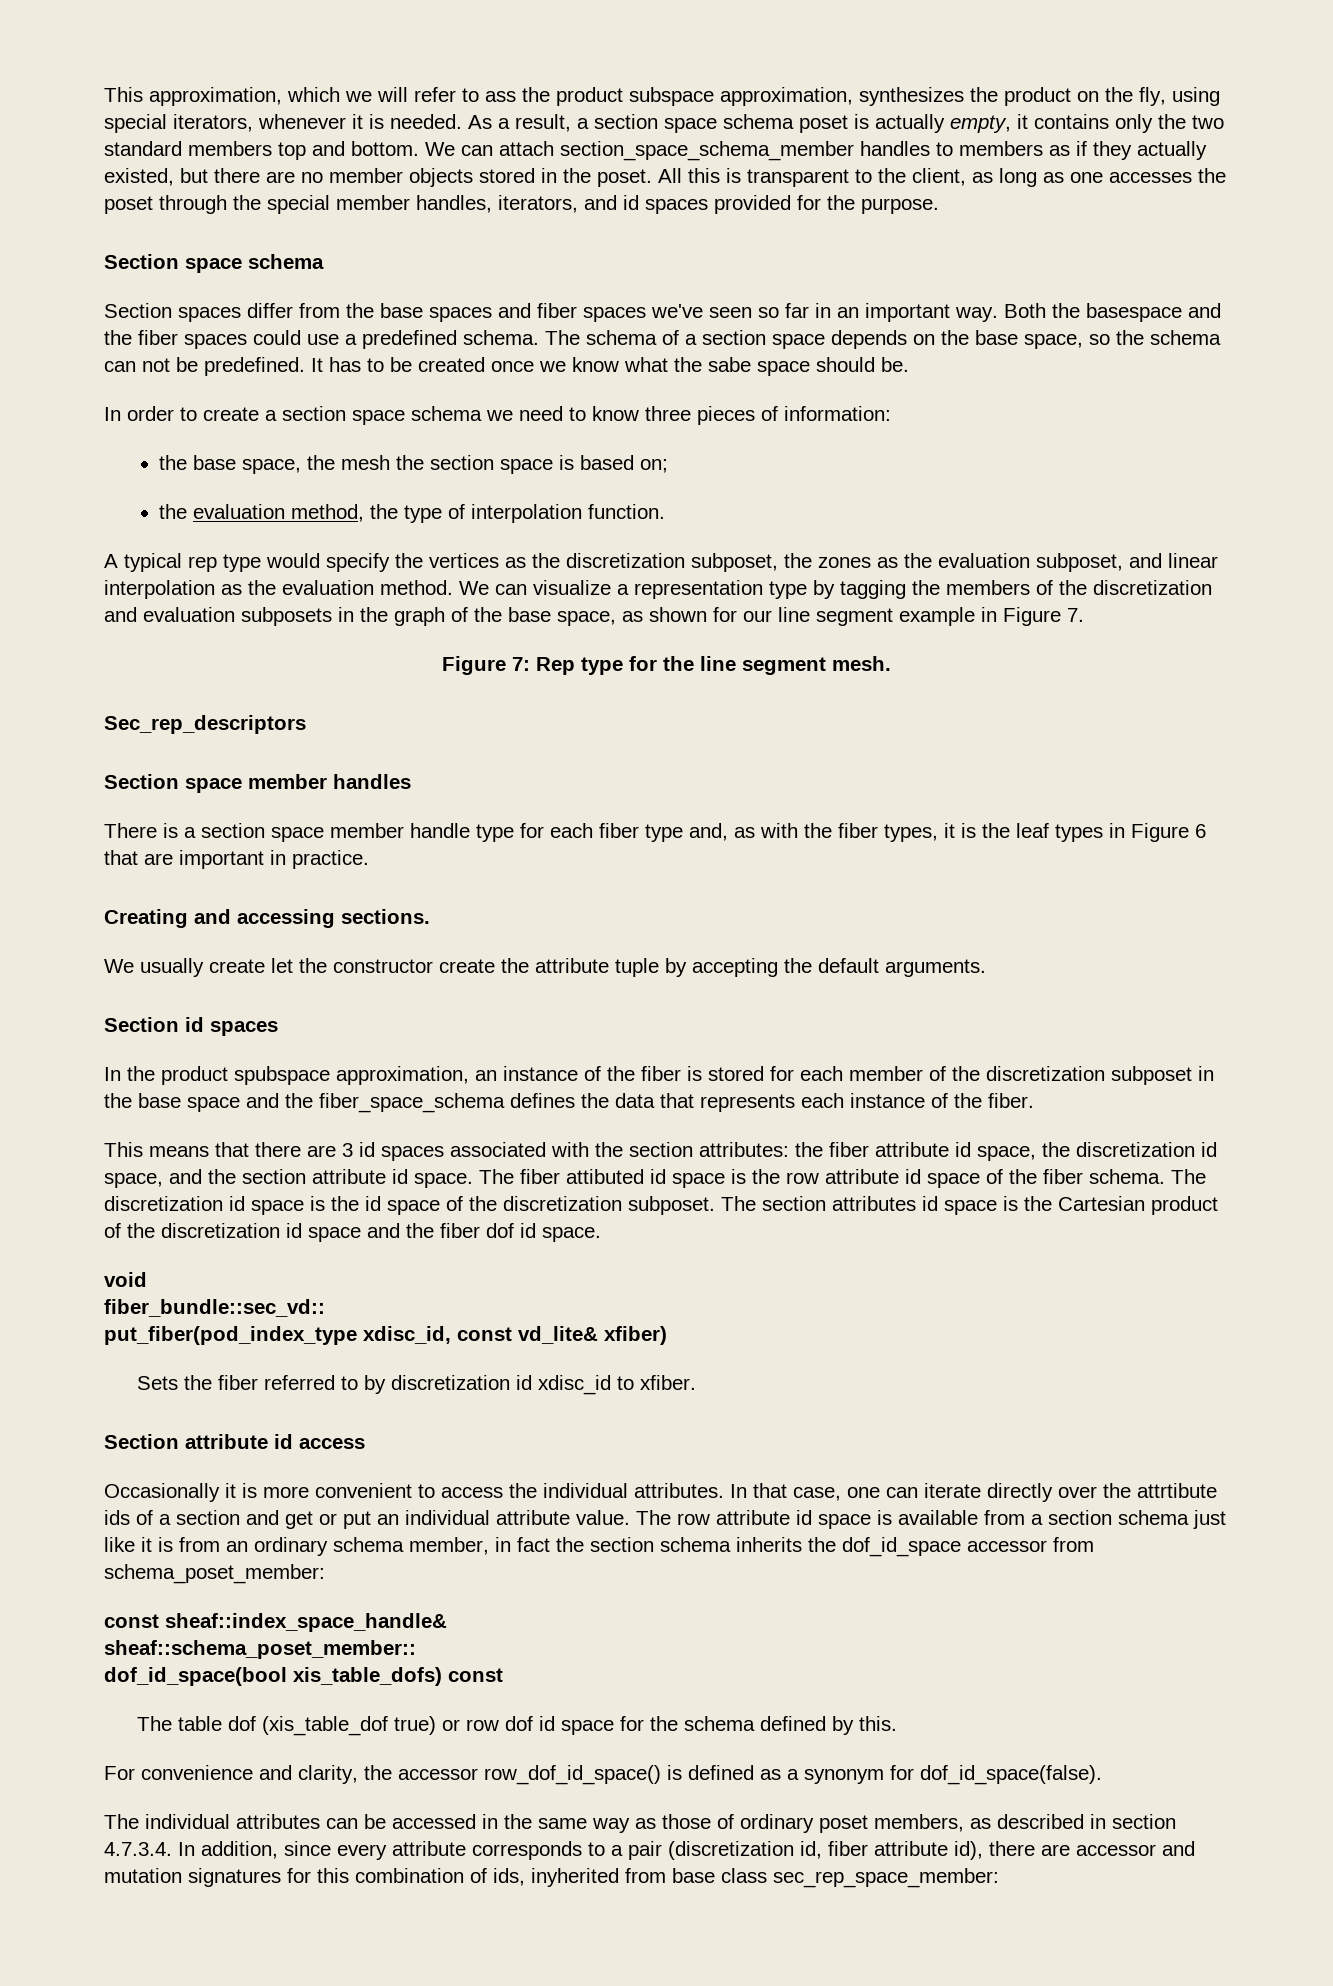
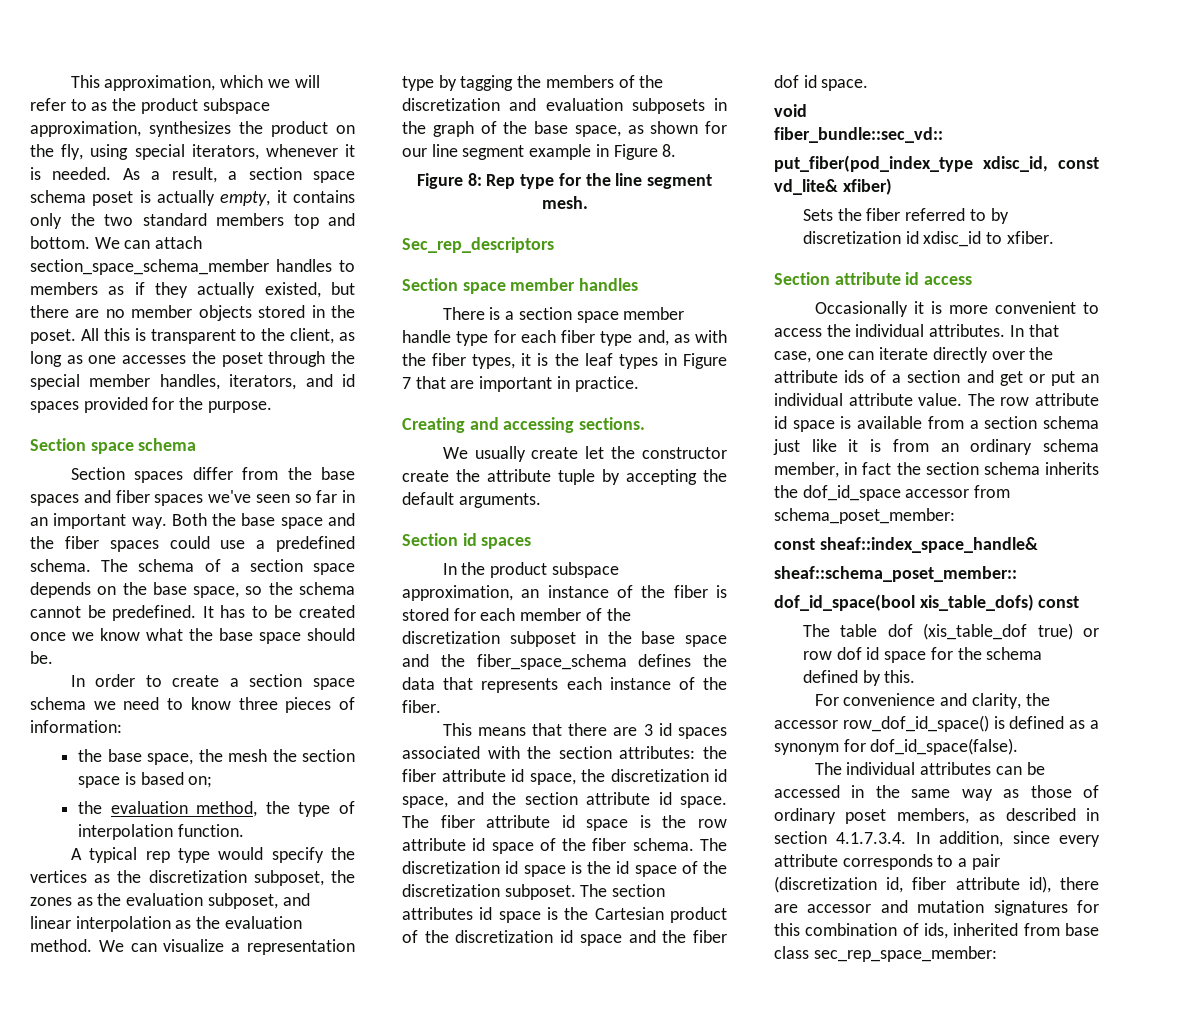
[485,91,516,102] ass -> [91,102,108,111] as
[1086,303,1182,322] basespace -> [241,513,323,529] base space
[104,358,170,372] can not -> [30,606,81,618] cannot
[708,357,751,372] sabe -> [219,628,253,641] base
[1067,608,1084,622] [442,656,530,675] 7. // Figure 7: -> [662,144,677,157] [416,173,482,189] 8. // Figure 8:
[1195,824,1206,838] 6 -> [402,377,411,389] 7
[234,1066,330,1085] spubspace -> [551,562,619,578] subspace
[566,1169,644,1184] attibuted -> [486,815,551,828] attribute
[1137,1483,1217,1498] attrtibute -> [774,370,838,383] attribute
[104,1842,172,1856] 4.7.3.4. -> [836,832,907,844] 4.1.7.3.4.
[531,1868,619,1887] inyherited -> [953,923,1019,936] inherited

